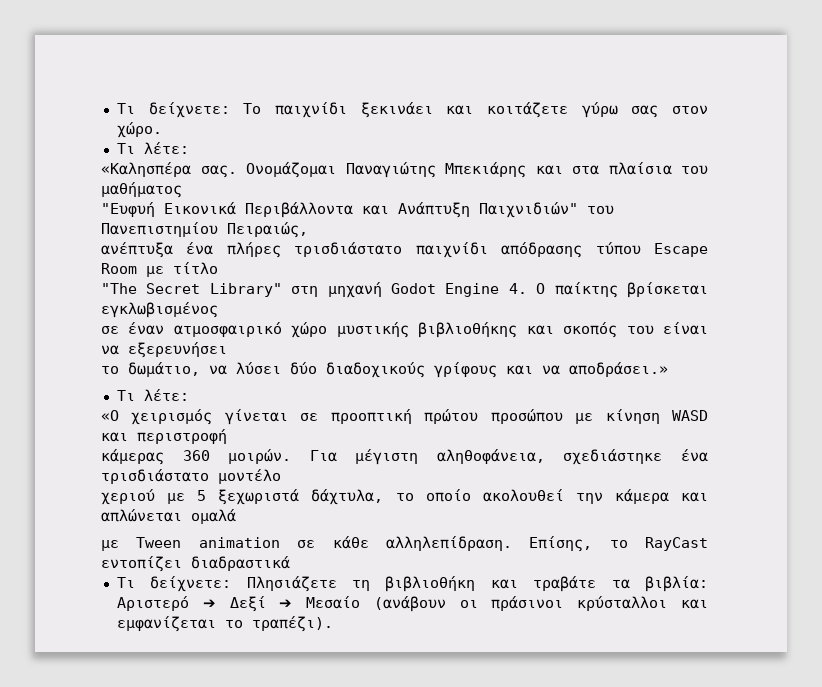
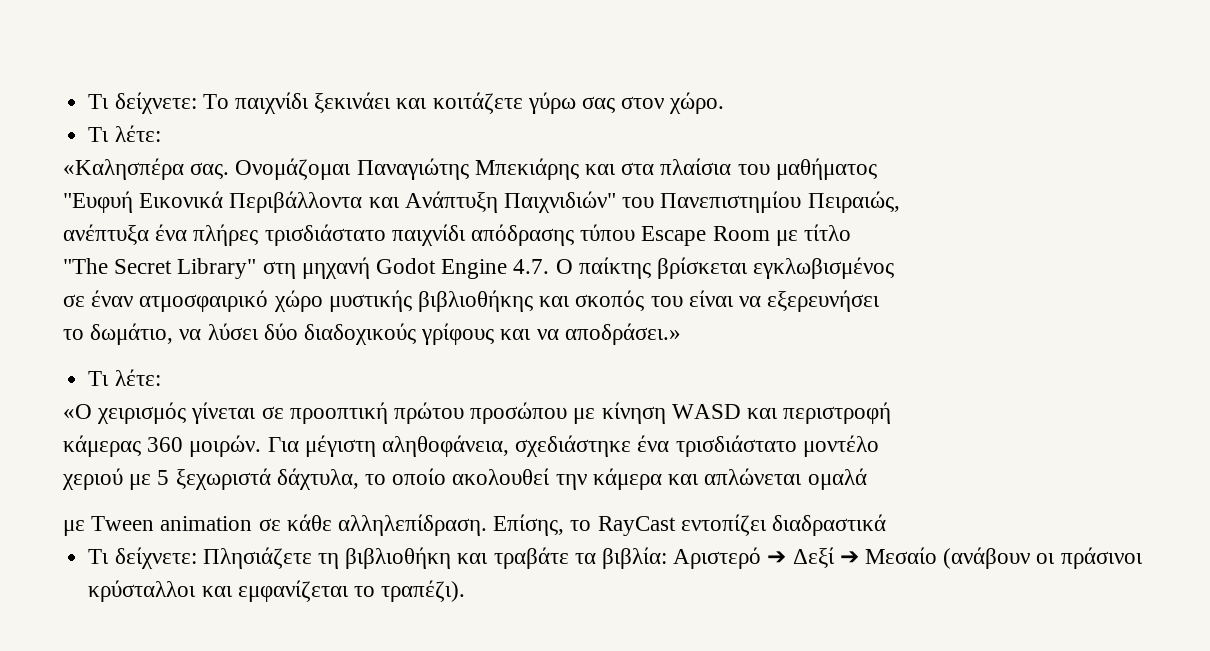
[508,283,527,294] 4. -> [513,259,550,274] 4.7.

